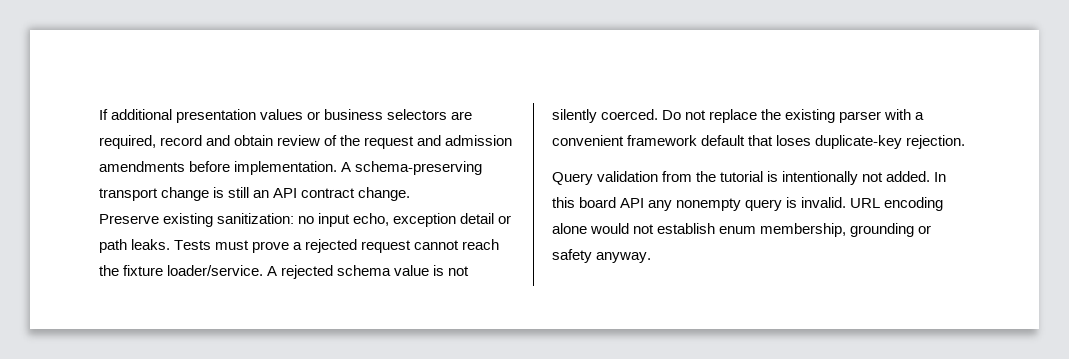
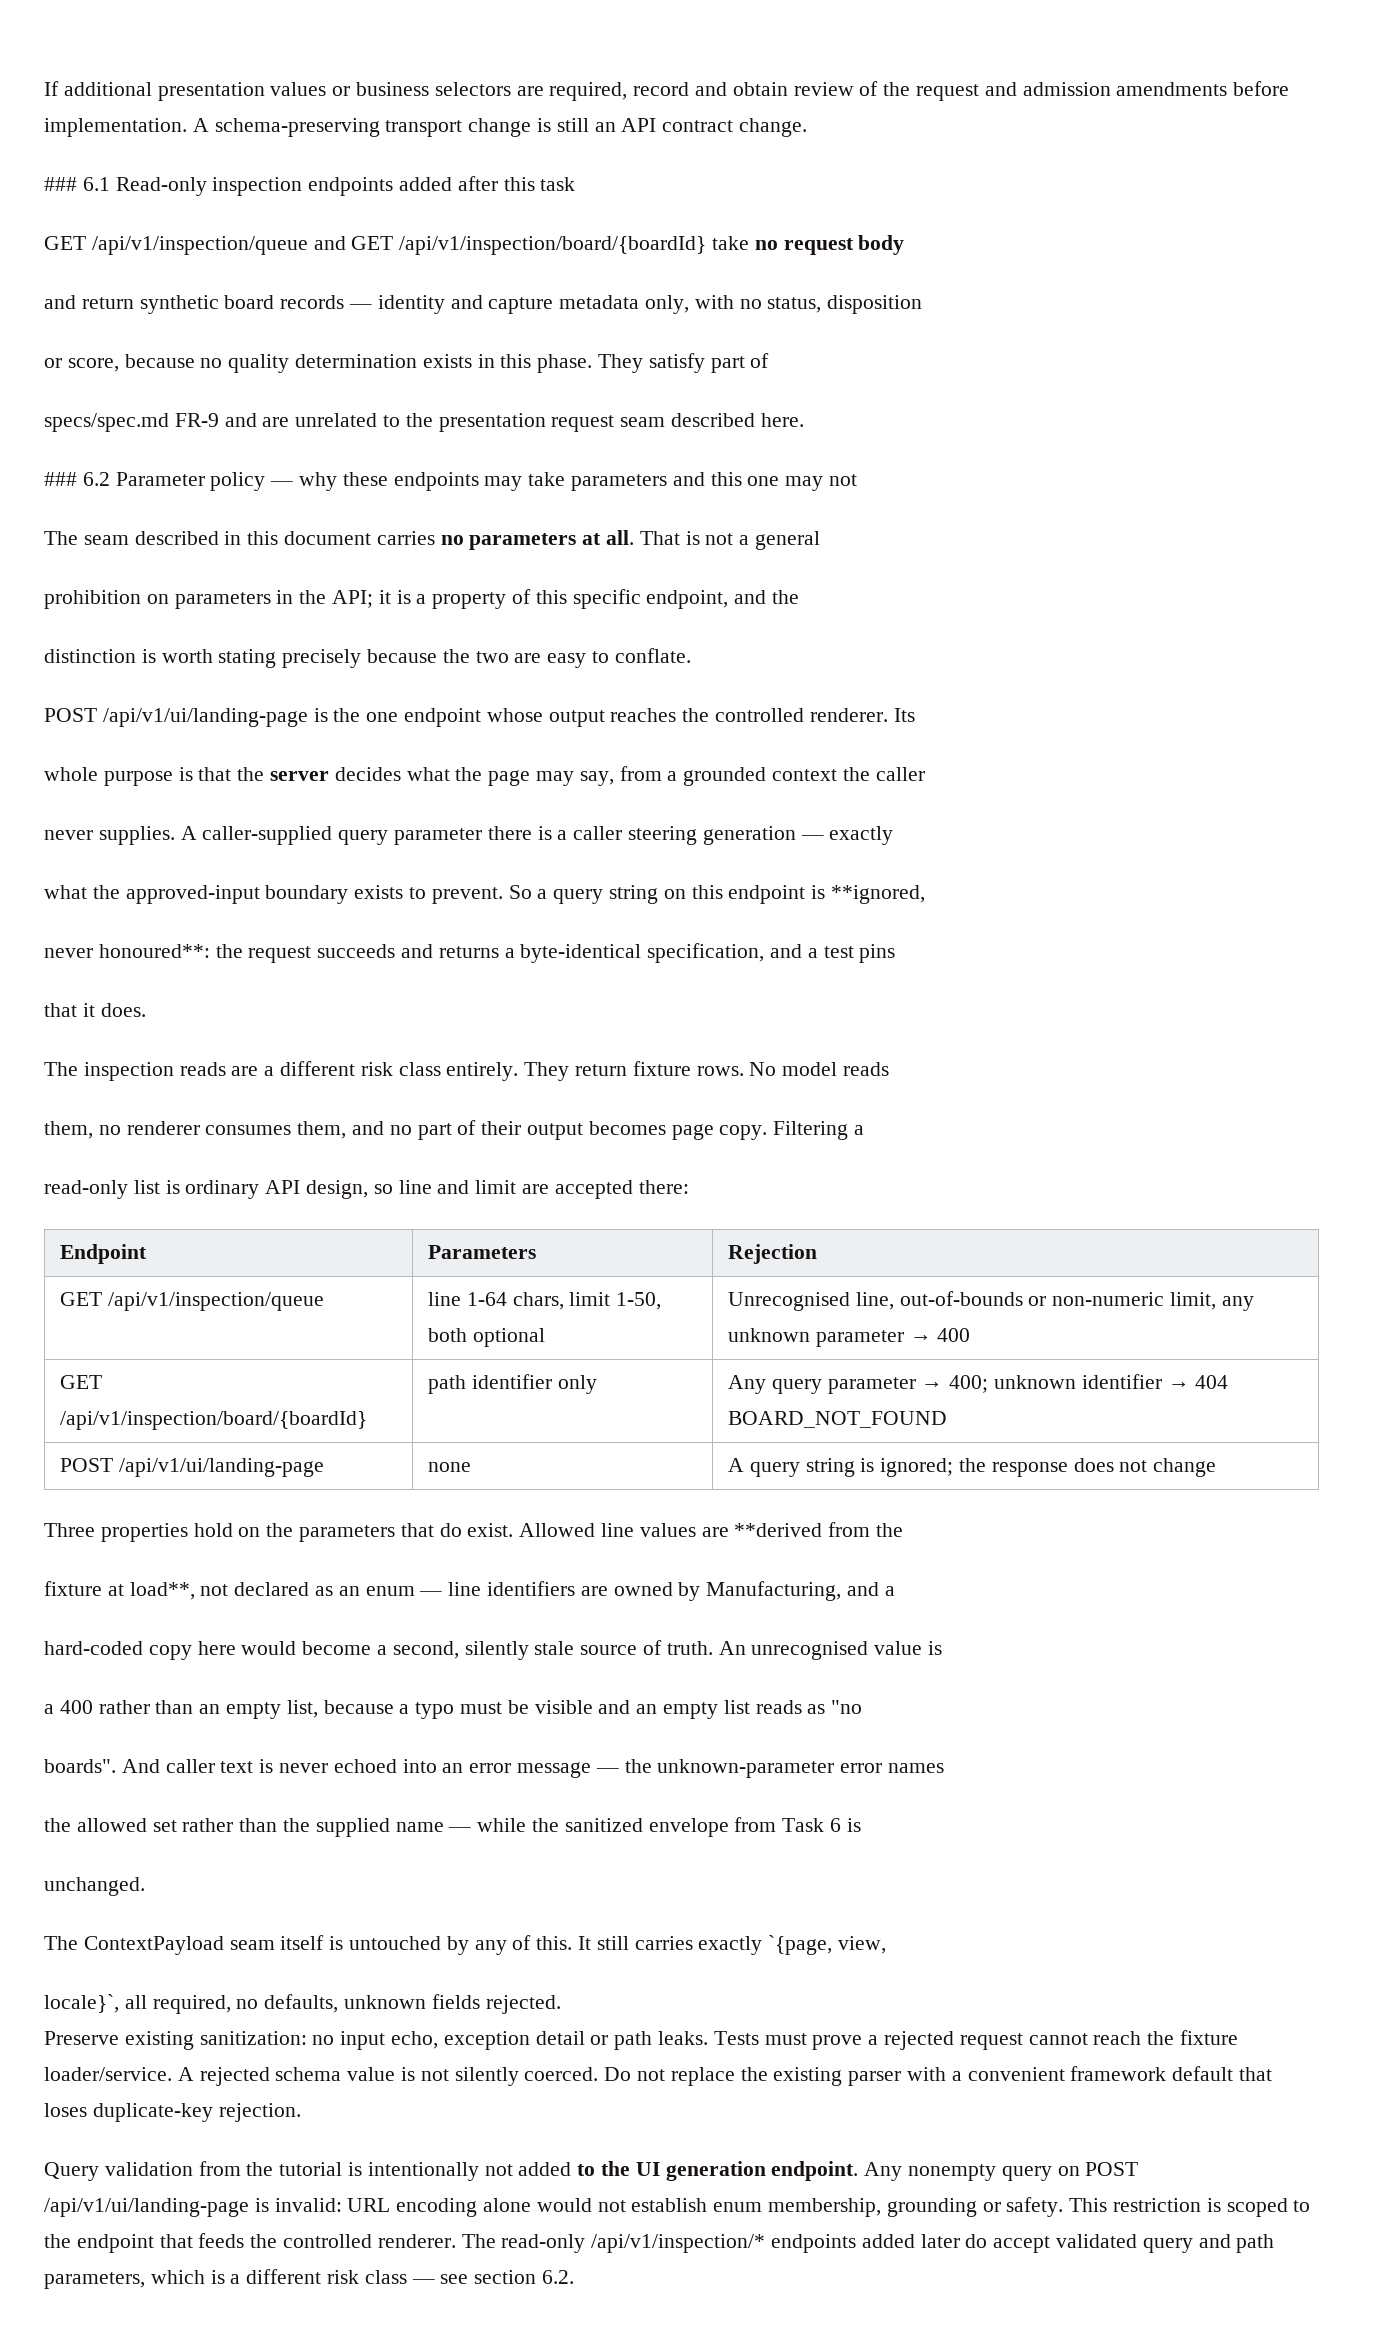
(411, 194) none -> [44,176,576,196] [44,235,905,255] [44,295,923,314] [44,353,770,373] [44,413,804,432] [44,472,858,491] [44,530,821,550] [44,589,800,609] [44,648,691,668] [44,708,915,727] [44,766,925,786] [44,826,894,845] [44,885,926,904] [44,943,896,963] [44,1003,146,1017] [44,1061,890,1081] [44,1120,865,1140] [44,1180,689,1199] [60,1244,148,1264] [428,1245,537,1259] [728,1244,818,1264] [60,1292,324,1311] [428,1292,662,1310] [428,1328,545,1347] [728,1291,1254,1311] [728,1328,971,1347] [60,1375,103,1389] [60,1411,368,1430] [428,1374,597,1394] [728,1374,1229,1394] [728,1411,948,1428] [60,1458,324,1477] [428,1462,472,1472] [728,1458,1217,1477] [44,1522,904,1542] [44,1581,895,1601] [44,1640,943,1660] [44,1700,863,1719] [44,1759,945,1778] [44,1817,861,1837] [44,1877,145,1896] [44,1935,887,1955] [44,1994,561,2014] // ### 6.1 Read-only inspection endpoints added after this task // GET /api/v1/inspection/queue and GET /api/v1/inspection/board/{boardId} take no request body // and return synthetic board records — identity and capture metadata only, with no status, disposition // or score, because no quality determination exists in this phase. They satisfy part of // specs/spec.md FR-9 and are unrelated to the presentation request seam described here. // ### 6.2 Parameter policy — why these endpoints may take parameters and this one may not // The seam described in this document carries no parameters at all. That is not a general // prohibition on parameters in the API; it is a property of this specific endpoint, and the // distinction is worth stating precisely because the two are easy to conflate. // POST /api/v1/ui/landing-page is the one endpoint whose output reaches the controlled renderer. Its // whole purpose is that the server decides what the page may say, from a grounded context the caller // never supplies. A caller-supplied query parameter there is a caller steering generation — exactly // what the approved-input boundary exists to prevent. So a query string on this endpoint is **ignored, // never honoured**: the request succeeds and returns a byte-identical specification, and a test pins // that it does. // The inspection reads are a different risk class entirely. They return fixture rows. No model reads // them, no renderer consumes them, and no part of their output becomes page copy. Filtering a // read-only list is ordinary API design, so line and limit are accepted there: // Endpoint | Parameters | Rejection // GET /api/v1/inspection/queue | line 1-64 chars, limit 1-50, both optional | Unrecognised line, out-of-bounds or non-numeric limit, any unknown parameter → 400 // GET /api/v1/inspection/board/{boardId} | path identifier only | Any query parameter → 400; unknown identifier → 404 BOARD_NOT_FOUND // POST /api/v1/ui/landing-page | none | A query string is ignored; the response does not change // Three properties hold on the parameters that do exist. Allowed line values are **derived from the // fixture at load**, not declared as an enum — line identifiers are owned by Manufacturing, and a // hard-coded copy here would become a second, silently stale source of truth. An unrecognised value is // a 400 rather than an empty list, because a typo must be visible and an empty list reads as "no // boards". And caller text is never echoed into an error message — the unknown-parameter error names // the allowed set rather than the supplied name — while the sanitized envelope from Task 6 is // unchanged. // The ContextPayload seam itself is untouched by any of this. It still carries exactly `{page, view, // locale}`, all required, no defaults, unknown fields rejected.
[886,171,947,182] [552,197,847,211] added. In this board API any nonempty query is invalid. -> [518,2161,1139,2181] [44,2198,342,2217] added to the UI generation endpoint. Any nonempty query on POST /api/v1/ui/landing-page is invalid:
[552,249,652,263] safety anyway. -> [1006,2197,1311,2217] [44,2233,1275,2253] [44,2269,575,2289] safety. This restriction is scoped to the endpoint that feeds the controlled renderer. The read-only /api/v1/inspection/* endpoints added later do accept validated query and path parameters, which is a different risk class — see section 6.2.

